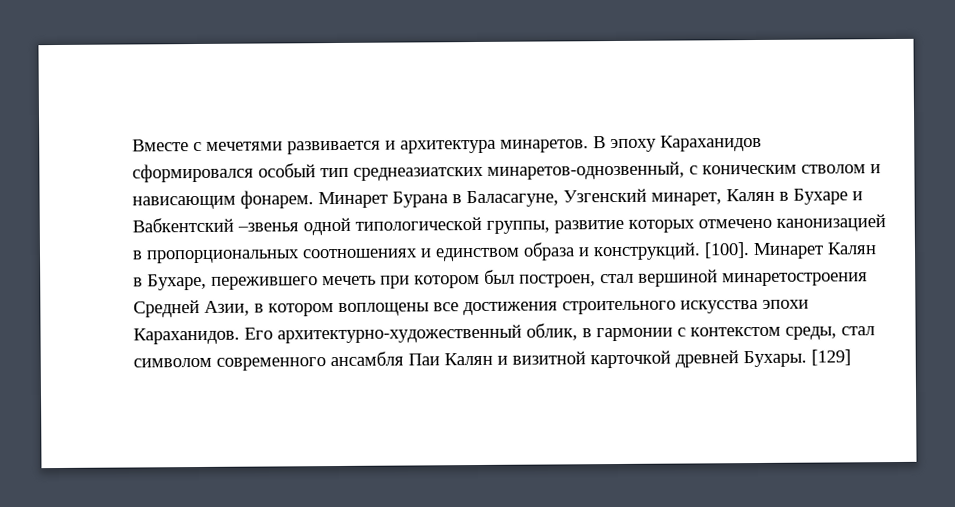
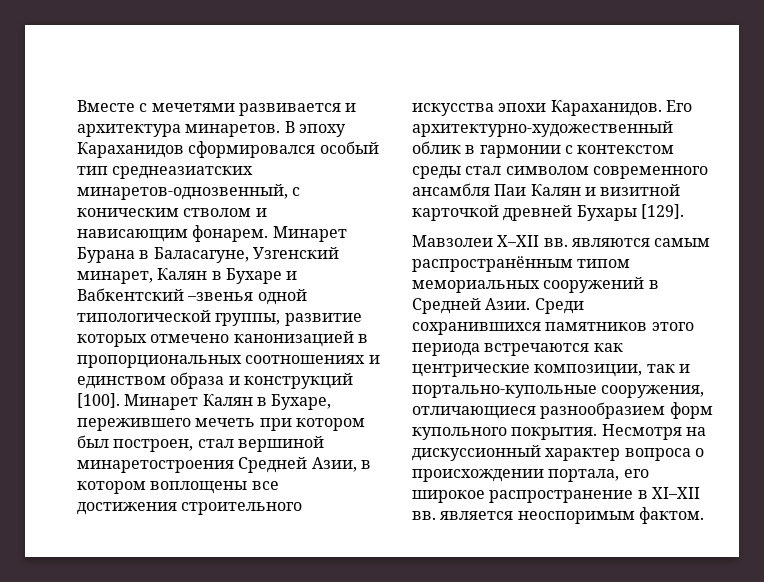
[593,242,701,261] конструкций. -> [243,373,353,389] конструкций
[526,323,578,341] облик, -> [412,141,461,154] облик
[785,326,837,340] среды, -> [412,166,461,179] среды
[743,349,851,368] Бухары. [129] -> [576,204,684,221] [412,235,711,247] [412,256,631,272] [412,277,659,293] [412,298,584,314] [412,322,694,335] [412,343,623,356] [412,364,690,377] [412,385,705,398] [412,402,713,419] [412,424,706,440] [412,445,704,461] [412,469,649,482] [412,487,700,503] [412,507,704,524] Бухары [129]. // Мавзолеи X–XII вв. являются самым распространённым типом мемориальных сооружений в Средней Азии. Среди сохранившихся памятников этого периода встречаются как центрические композиции, так и портально-купольные сооружения, отличающиеся разнообразием форм купольного покрытия. Несмотря на дискуссионный характер вопроса о происхождении портала, его широкое распространение в XI–XII вв. является неоспоримым фактом.

